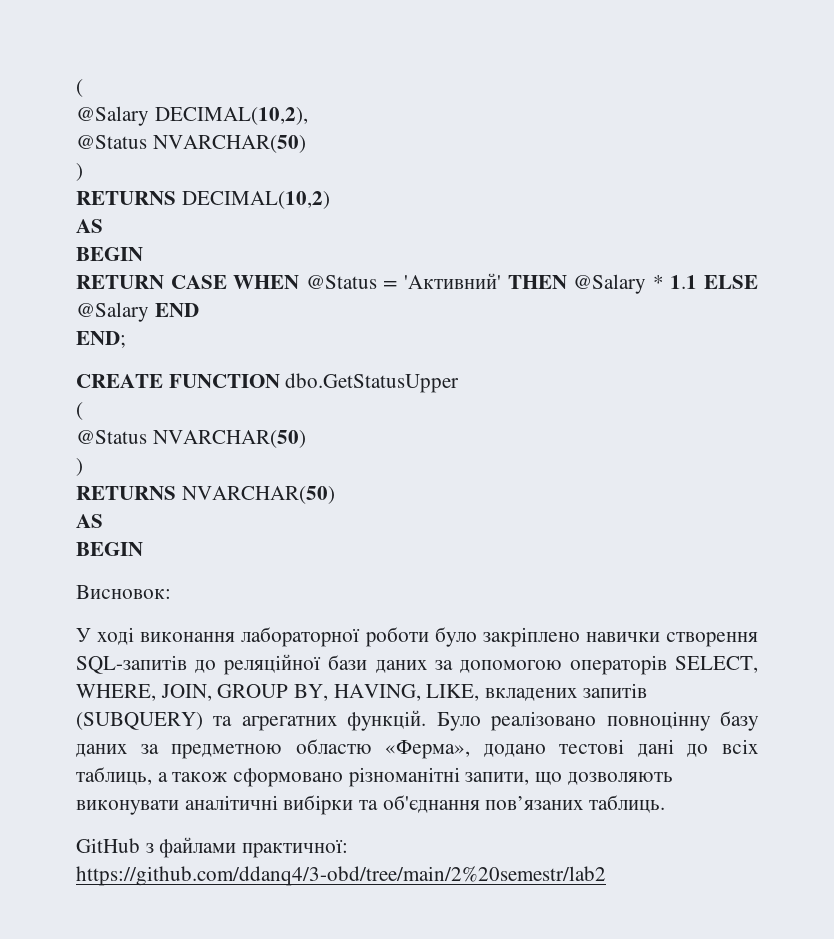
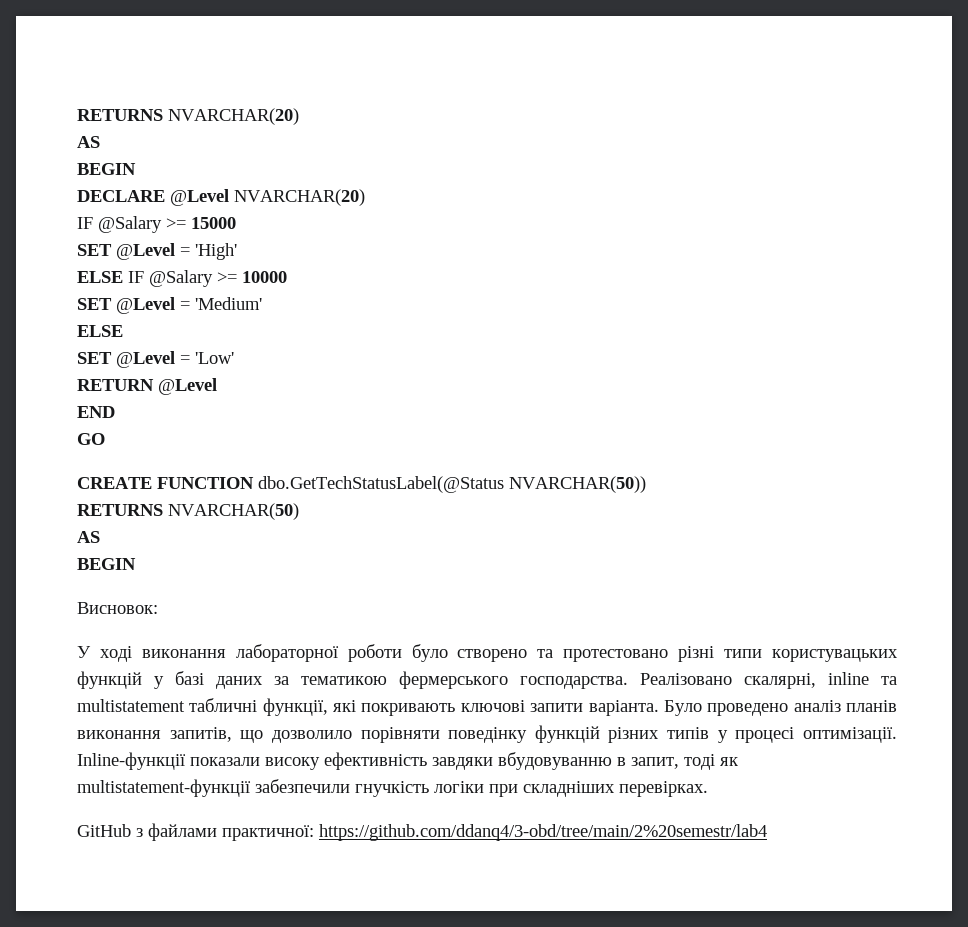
[76,79,83,97] [76,106,308,126] [76,135,306,153] [76,163,83,181] [76,191,330,209] [76,219,103,233] [76,247,143,261] [76,273,759,294] [76,302,149,322] ( // @Salary DECIMAL(10,2), // @Status NVARCHAR(50) // ) // RETURNS DECIMAL(10,2) // AS // BEGIN // RETURN CASE WHEN @Status = 'Активний' THEN @Salary * 1.1 ELSE @Salary -> [77,108,299,125] [77,136,100,148] [77,163,136,175] [77,189,365,206] [77,216,236,233] [77,243,237,260] [77,270,287,287] [77,297,262,314] [77,325,123,337] [77,351,234,368] [77,378,217,395] RETURNS NVARCHAR(20) // AS // BEGIN // DECLARE @Level NVARCHAR(20) // IF @Salary >= 15000 // SET @Level = 'High' // ELSE IF @Salary >= 10000 // SET @Level = 'Medium' // ELSE // SET @Level = 'Low' // RETURN @Level //
[76,331,126,348] END; -> [77,433,105,445] GO
[285,373,460,393] [76,402,83,420] [76,430,306,448] [76,458,83,476] dbo.GetStatusUpper // ( // @Status NVARCHAR(50) // ) -> [258,476,646,493] dbo.GetTechStatusLabel(@Status NVARCHAR(50))
[482,627,758,647] [76,654,758,675] [76,683,647,701] [76,710,759,731] [76,739,758,759] [76,767,673,787] [76,795,666,815] закріплено навички створення SQL-запитів до реляційної бази даних за допомогою операторів SELECT, WHERE, JOIN, GROUP BY, HAVING, LIKE, вкладених запитів (SUBQUERY) та агрегатних функцій. Було реалізовано повноцінну базу даних за предметною областю «Ферма», додано тестові дані до всіх таблиць, а також сформовано різноманітні запити, що дозволяють виконувати аналітичні вибірки та об'єднання пов’язаних таблиць. -> [457,646,899,662] [77,671,897,689] [77,698,898,716] [77,725,897,743] [77,752,738,770] [77,779,708,797] створено та протестовано різні типи користувацьких функцій у базі даних за тематикою фермерського господарства. Реалізовано скалярні, inline та multistatement табличні функції, які покривають ключові запити варіанта. Було проведено аналіз планів виконання запитів, що дозволило порівняти поведінку функцій різних типів у процесі оптимізації. Inline-функції показали високу ефективність завдяки вбудовуванню в запит, тоді як multistatement-функції забезпечили гнучкість логіки при складніших перевірках.
[76,866,606,886] https://github.com/ddanq4/3-obd/tree/main/2%20semestr/lab2 -> [319,824,767,841] https://github.com/ddanq4/3-obd/tree/main/2%20semestr/lab4

